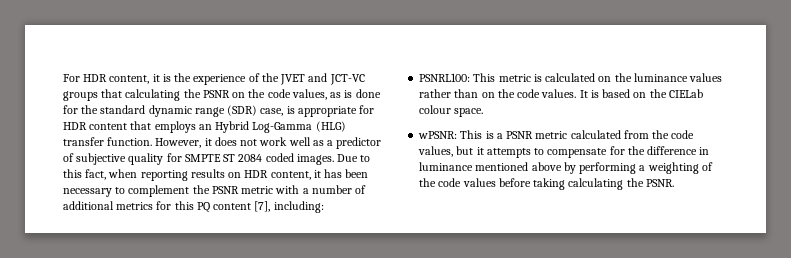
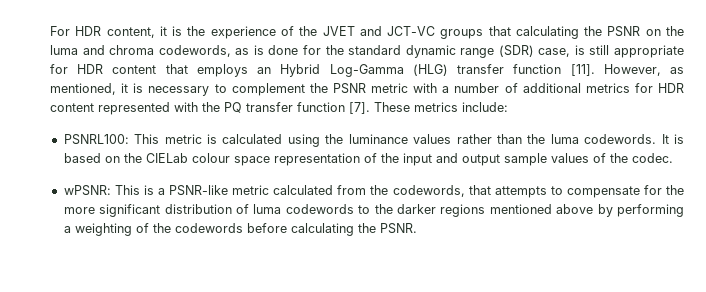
[267,89,327,100] code values, -> [50,45,231,57] luma and chroma codewords,
(295, 110) none -> [589,45,610,55] still
[107,137,382,149] [63,153,371,165] [63,169,369,181] function. However, it does not work well as a predictor of subjective quality for SMPTE ST 2084 coded images. Due to this fact, when reporting results on HDR content, it has been -> [513,64,685,76] [50,83,144,95] function [11]. However, as mentioned, it is
[174,201,324,213] this PQ content [7], including: -> [658,83,684,93] [50,102,508,115] HDR content represented with the PQ transfer function [7]. These metrics include:
[598,76,612,82] on -> [287,134,320,147] using
[481,89,577,98] on the code values. -> [527,134,657,144] the luma codewords.
[454,108,484,117] space. -> [233,153,673,166] space representation of the input and output sample values of the codec.
[506,131,534,139] PSNR -> [169,185,229,196] PSNR-like
[671,130,695,139] [418,146,484,157] code values, but it -> [392,185,491,197] codewords, that
[647,146,710,155] [419,162,474,171] difference in luminance -> [63,204,486,217] more significant distribution of luma codewords to the darker regions
[438,178,566,190] code values before taking -> [174,223,287,233] codewords before

